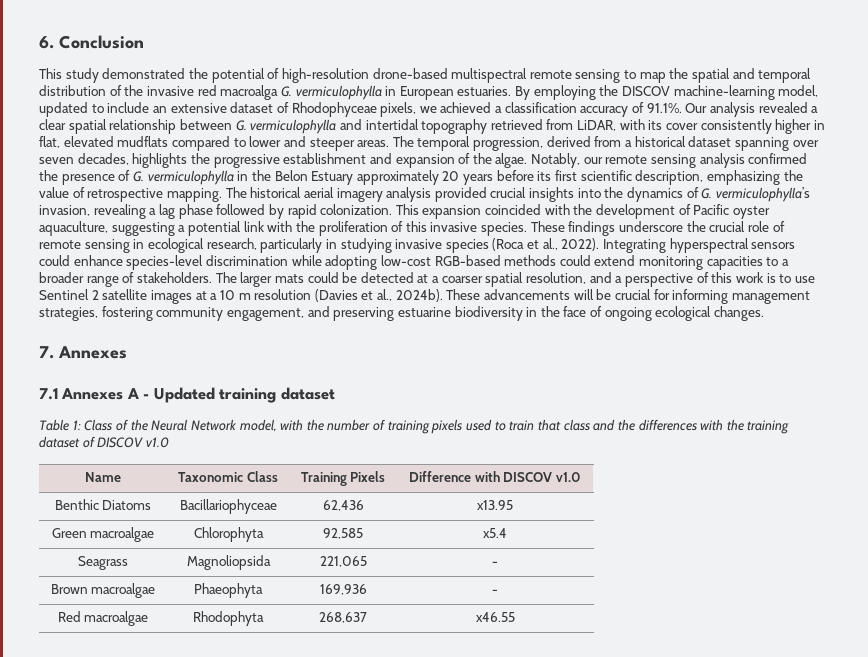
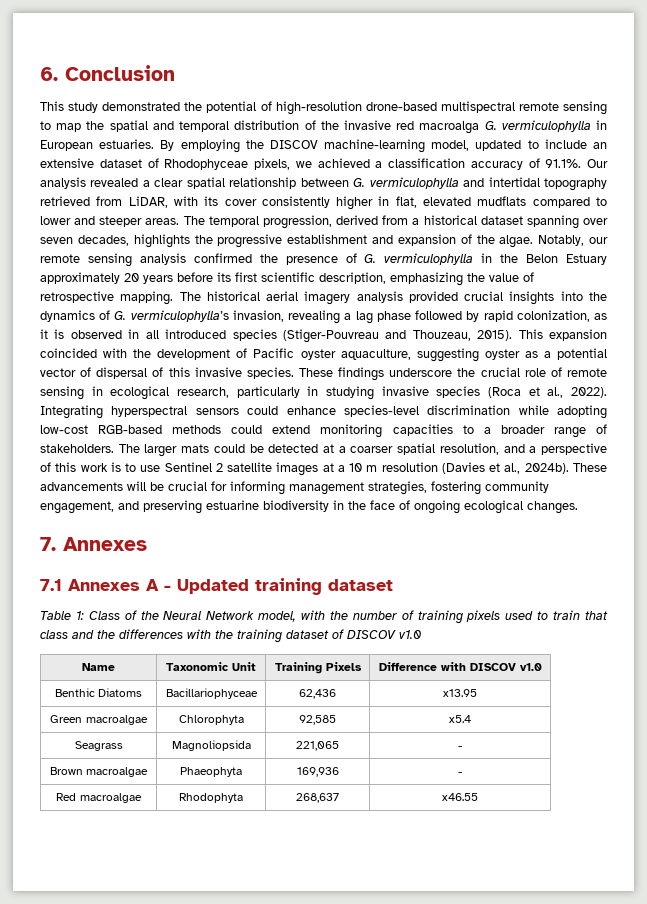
[320,204,393,215] colonization. -> [516,310,607,322] [40,329,513,343] colonization, as it is observed in all introduced species (Stiger-Pouvreau and Thouzeau, 2015).
[178,221,388,236] a potential link with the proliferation -> [484,348,607,360] [40,367,148,379] oyster as a potential vector of dispersal
[246,471,278,482] Class -> [232,662,256,671] Unit

